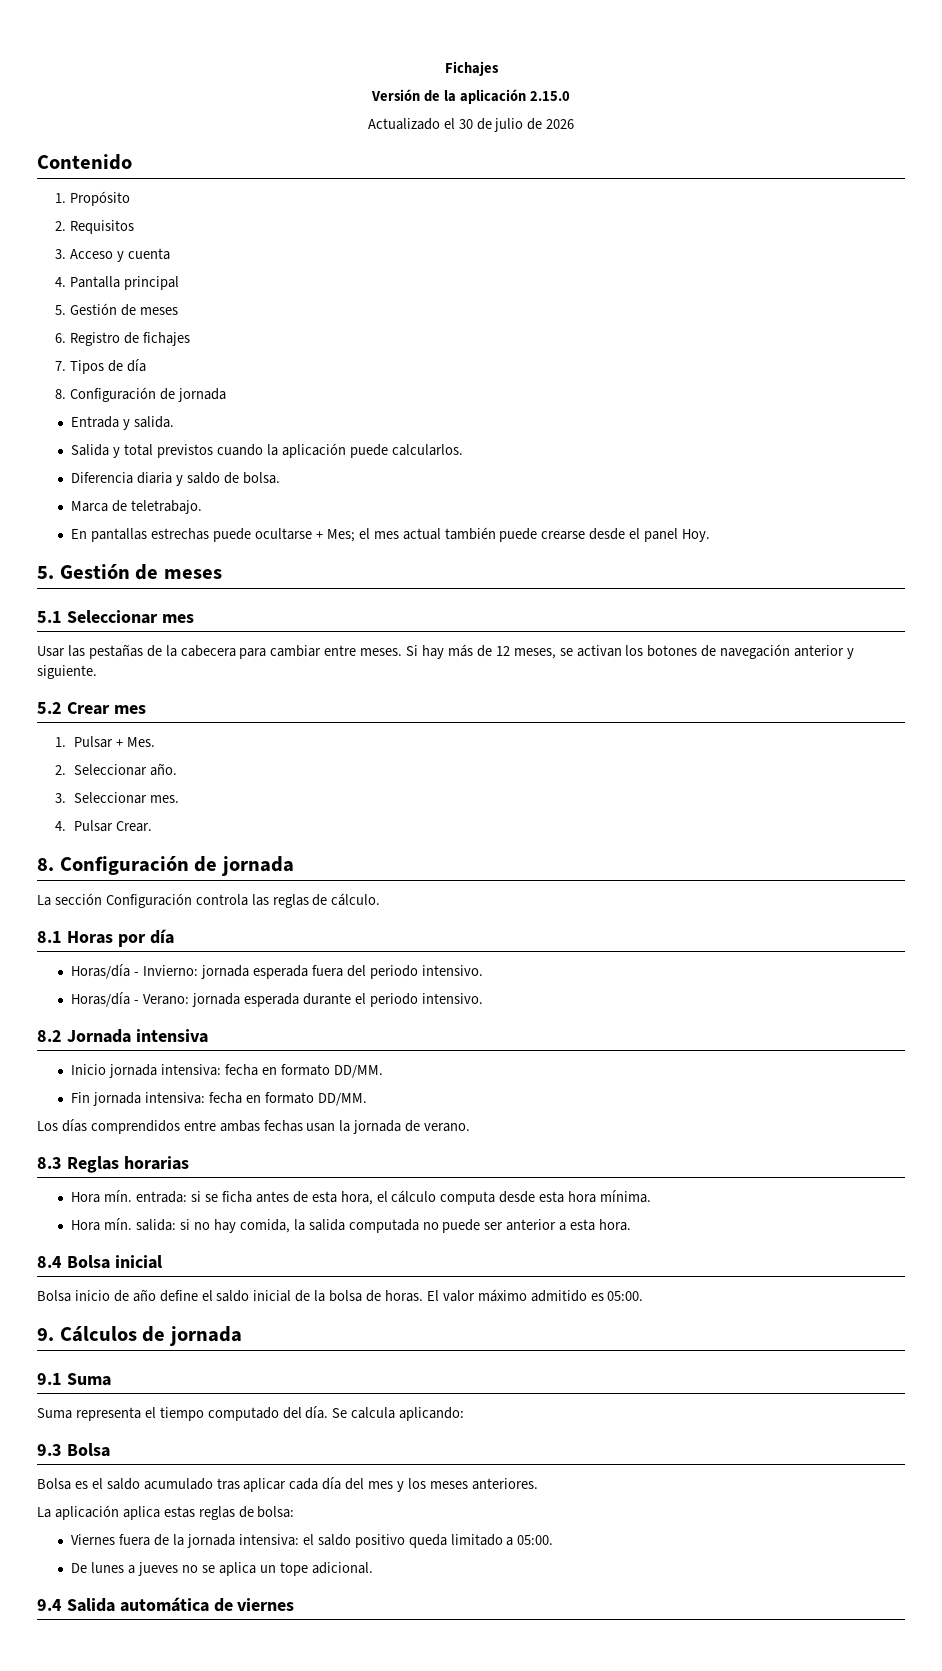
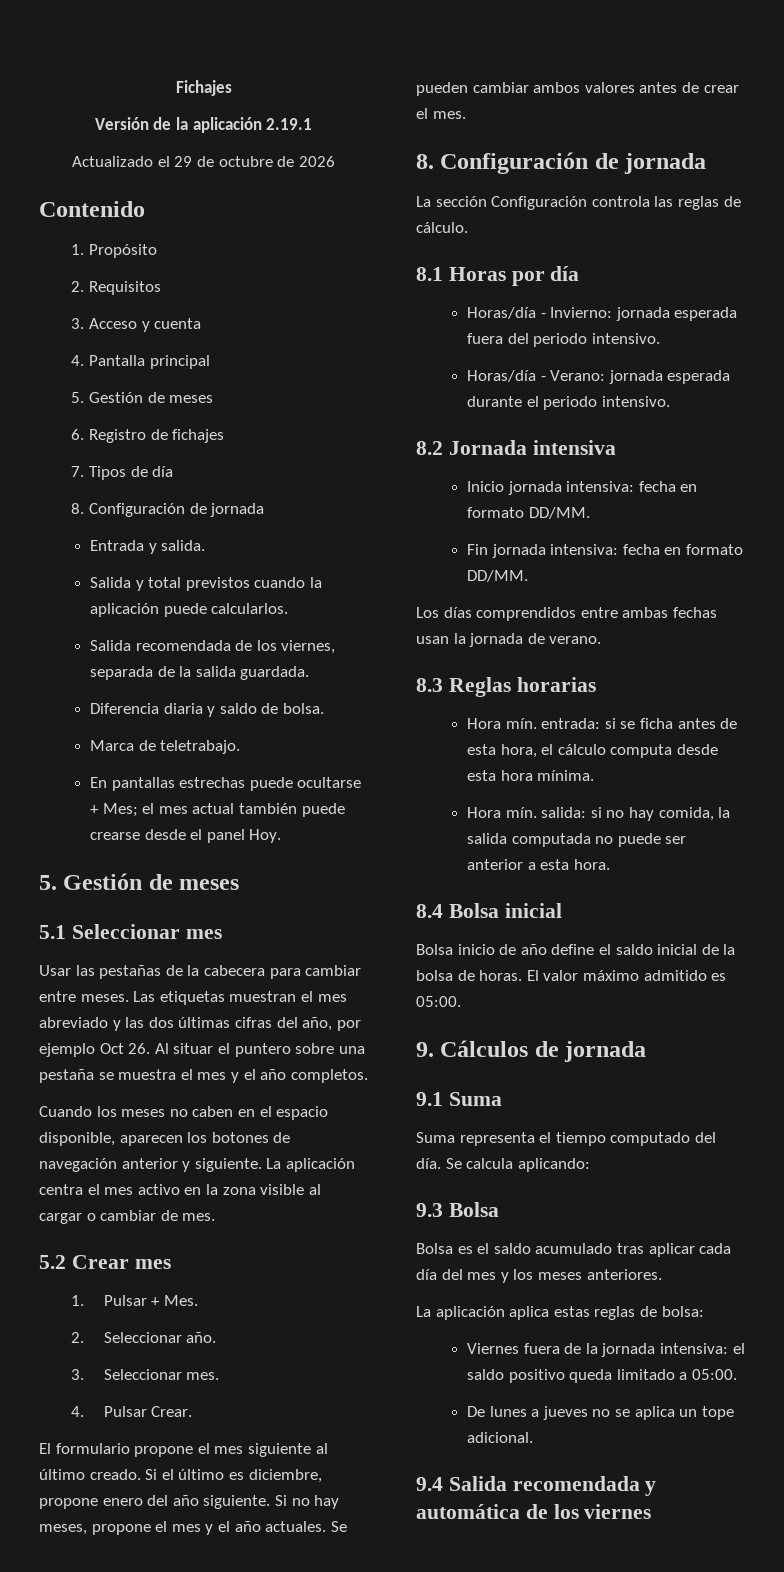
[529,91,570,101] 2.15.0 -> [266,118,313,130] 2.19.1
[458,118,524,132] 30 de julio -> [174,156,273,167] 29 de octubre
(463, 450) none -> [90,640,336,654] [90,666,310,680] // Salida recomendada de los viernes, separada de la salida guardada.
[406,644,622,659] Si hay más de 12 meses, se activan -> [133,991,347,1005] [39,1017,361,1031] [39,1043,365,1057] [39,1069,368,1083] [39,1106,329,1120] [39,1132,183,1146] Las etiquetas muestran el mes abreviado y las dos últimas cifras del año, por ejemplo Oct 26. Al situar el puntero sobre una pestaña se muestra el mes y el año completos. // Cuando los meses no caben en el espacio disponible, aparecen
(97, 672) none -> [266,1158,355,1172] [39,1184,321,1195] [39,1210,216,1224] La aplicación centra el mes activo en la zona visible al cargar o cambiar de mes.
(152, 826) none -> [39,1443,328,1457] [39,1469,322,1483] [39,1495,340,1509] [39,1521,347,1535] [416,82,739,96] [416,108,466,119] // El formulario propone el mes siguiente al último creado. Si el último es diciembre, propone enero del año siguiente. Si no hay meses, propone el mes y el año actuales. Se pueden cambiar ambos valores antes de crear el mes.
(115, 1605) none -> [512,1476,657,1496] recomendada y
(233, 1605) none -> [553,1504,579,1519] los

